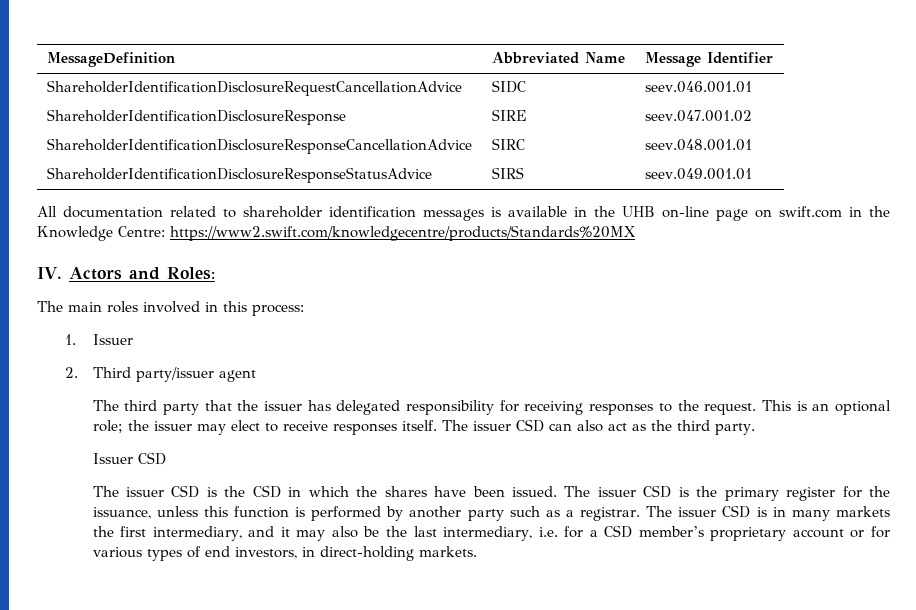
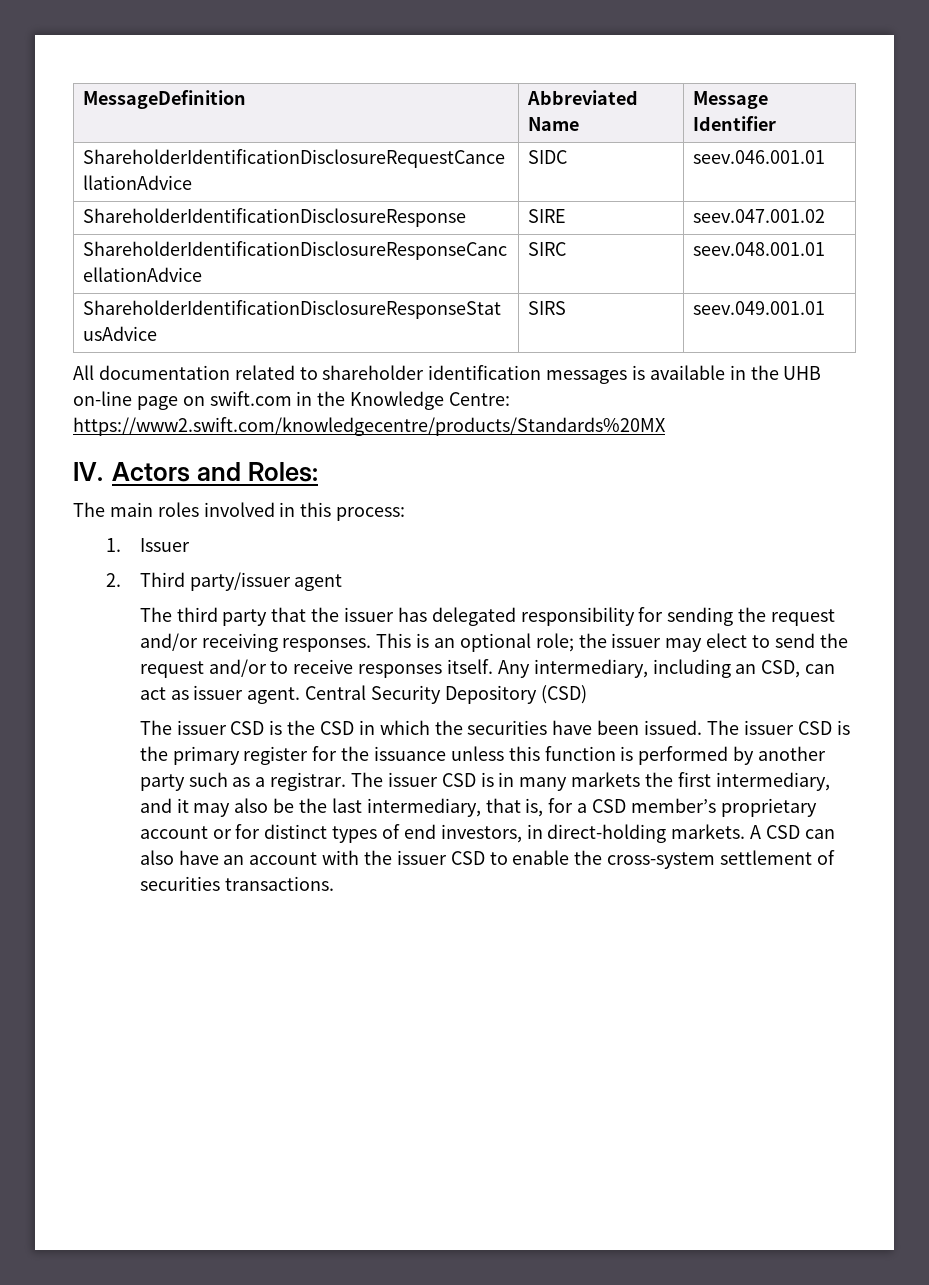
[524,400,757,415] receiving responses to the request. -> [667,607,836,626] [139,633,372,652] sending the request and/or receiving responses.
[282,419,755,435] [92,452,166,465] receive responses itself. The issuer CSD can also act as the third party. // Issuer CSD -> [774,633,848,648] [139,659,836,678] [139,685,587,704] send the request and/or to receive responses itself. Any intermediary, including an CSD, can act as issuer agent. Central Security Depository (CSD)
[384,486,427,497] shares -> [467,720,548,735] securities
[92,507,151,519] issuance, -> [374,746,447,761] issuance
[538,527,558,537] i.e. -> [485,798,544,817] that is,
[92,547,142,558] various -> [264,824,328,839] distinct
(477, 551) none -> [750,825,835,839] [139,850,835,869] [139,876,334,891] A CSD can also have an account with the issuer CSD to enable the cross-system settlement of securities transactions.

